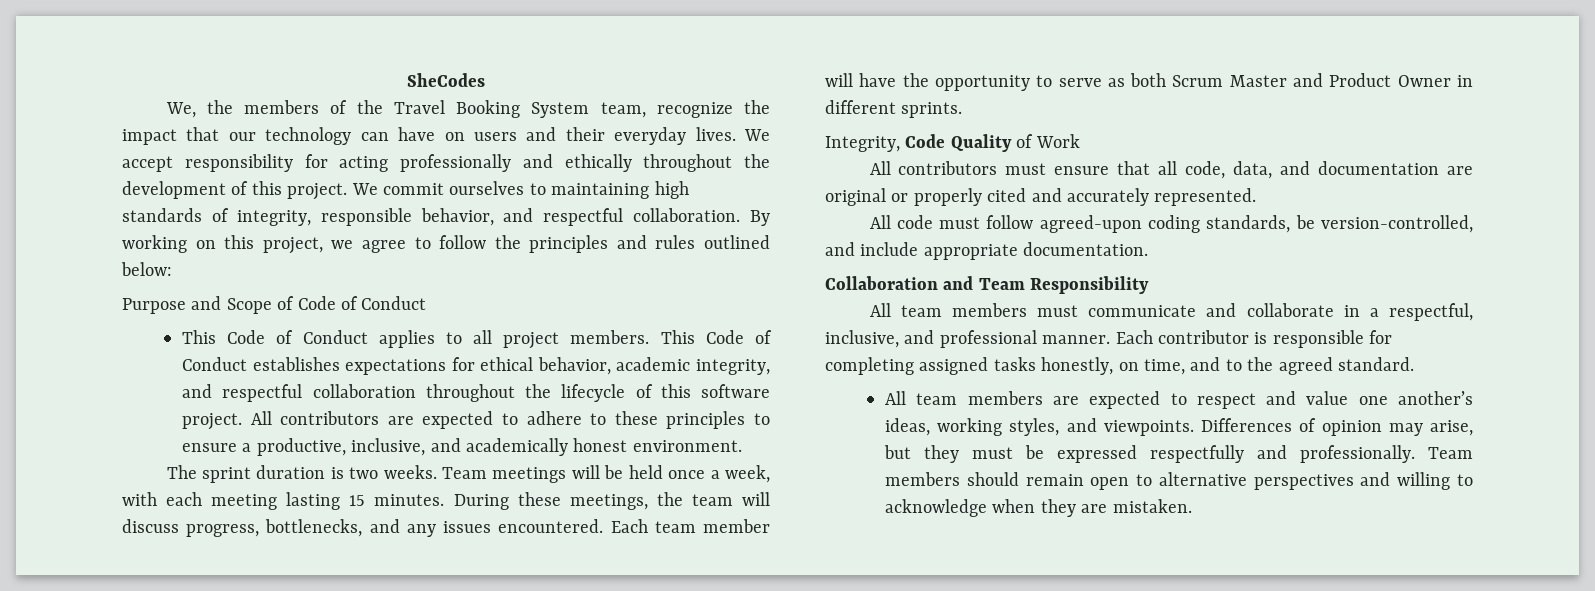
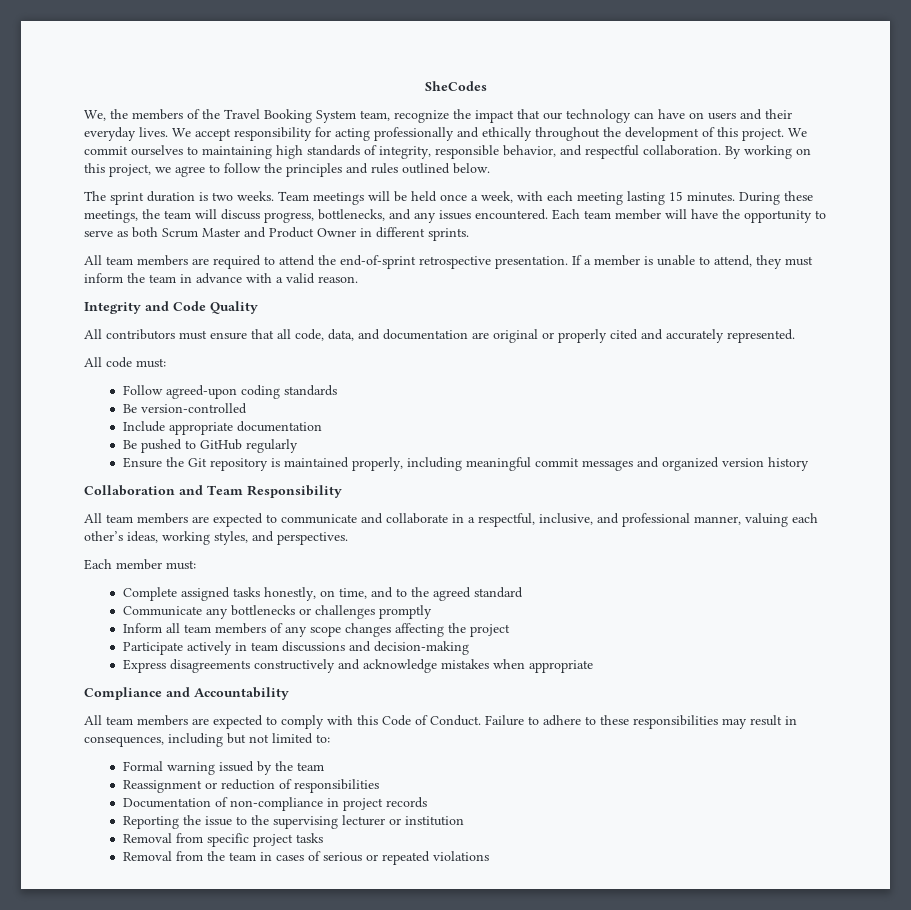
[121,262,172,276] [122,296,427,314] [182,330,772,349] [182,357,771,375] [182,384,770,402] [182,411,770,430] [182,438,742,456] below: // Purpose and Scope of Code of Conduct // This Code of Conduct applies to all project members. This Code of Conduct establishes expectations for ethical behavior, academic integrity, and respectful collaboration throughout the lifecycle of this software project. All contributors are expected to adhere to these principles to ensure a productive, inclusive, and academically honest environment. -> [453,163,490,174] below.
[825,136,900,152] Integrity, -> [84,255,813,269] [84,273,358,284] [84,301,169,314] All team members are required to attend the end-of-sprint retrospective presentation. If a member is unable to attend, they must inform the team in advance with a valid reason. // Integrity and
[1016,134,1080,148] of Work -> (258, 307) none
[939,215,1473,233] [825,242,1149,260] must follow agreed-upon coding standards, be version-controlled, and include appropriate documentation. -> [136,358,166,368] [122,385,337,399] [122,403,247,414] [122,421,322,435] [122,439,298,453] [122,457,809,471] must: // Follow agreed-upon coding standards // Be version-controlled // Include appropriate documentation // Be pushed to GitHub regularly // Ensure the Git repository is maintained properly, including meaningful commit messages and organized version history
[1037,305,1079,317] must -> [192,513,277,527] are expected to
[1042,330,1393,348] [825,357,914,375] manner. Each contributor is responsible for completing -> [694,513,818,527] [84,531,348,545] [84,559,196,570] [122,587,177,601] manner, valuing each other’s ideas, working styles, and perspectives. // Each member must: // Complete
[1338,357,1414,371] [885,391,1473,409] [885,418,1473,436] [884,445,1473,463] [885,472,1473,490] [885,499,1192,517] standard. // All team members are expected to respect and value one another’s ideas, working styles, and viewpoints. Differences of opinion may arise, but they must be expressed respectfully and professionally. Team members should remain open to alternative perspectives and willing to acknowledge when they are mistaken. -> [473,587,523,598] [122,605,432,619] [122,623,510,637] [122,641,469,655] [122,659,593,673] [84,687,289,700] [84,715,797,729] [84,733,330,747] [122,761,324,775] [122,779,379,793] [122,797,427,811] [122,815,464,829] [122,833,323,847] [122,851,489,865] standard // Communicate any bottlenecks or challenges promptly // Inform all team members of any scope changes affecting the project // Participate actively in team discussions and decision-making // Express disagreements constructively and acknowledge mistakes when appropriate // Compliance and Accountability // All team members are expected to comply with this Code of Conduct. Failure to adhere to these responsibilities may result in consequences, including but not limited to: // Formal warning issued by the team // Reassignment or reduction of responsibilities // Documentation of non-compliance in project records // Reporting the issue to the supervising lecturer or institution // Removal from specific project tasks // Removal from the team in cases of serious or repeated violations

